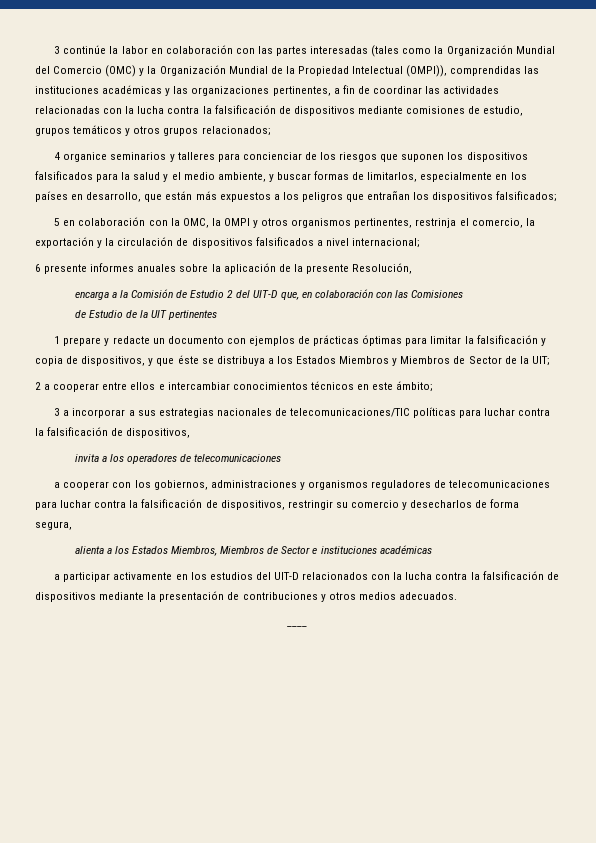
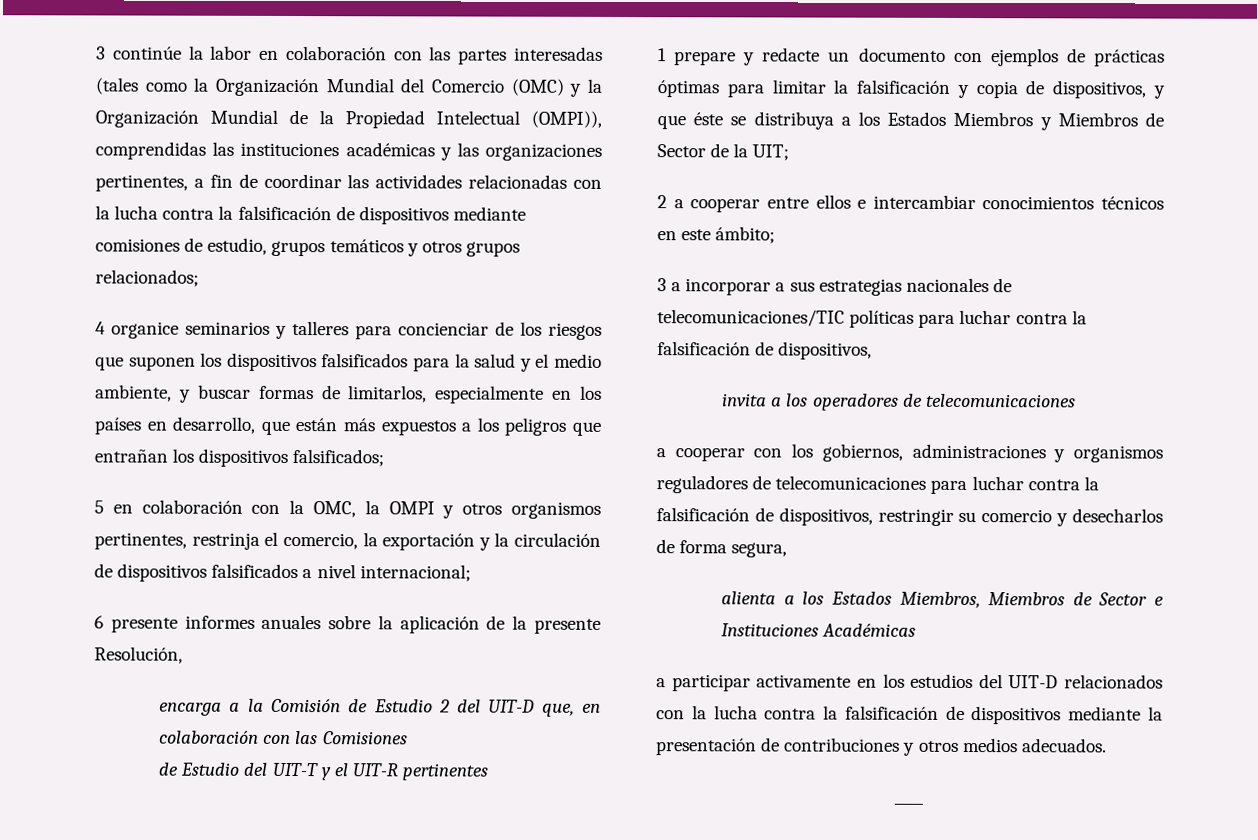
[125,310,168,318] de la UIT -> [243,762,398,781] del UIT-T y el UIT-R
[320,545,432,554] instituciones académicas -> [721,623,917,637] Instituciones Académicas

